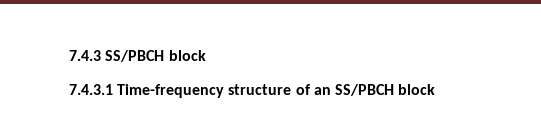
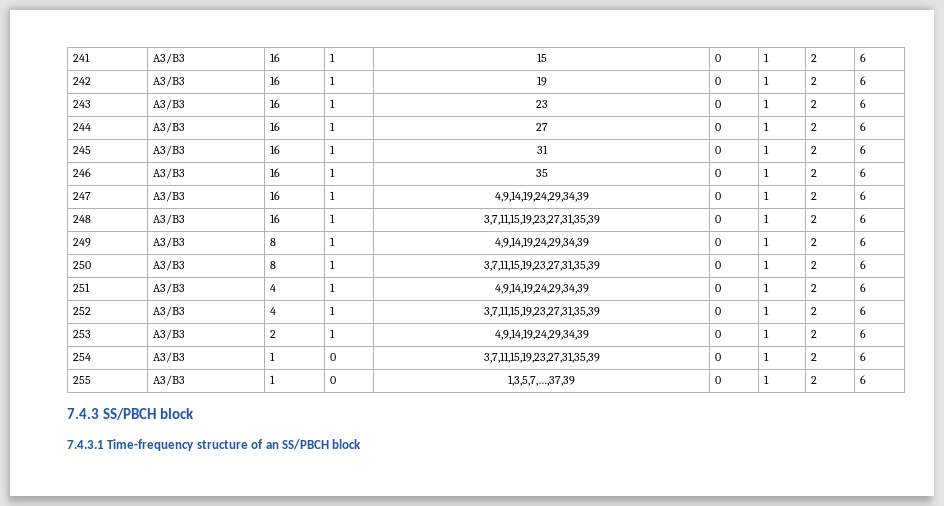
(69, 55) none -> [72,53,90,62] [152,53,185,64] [269,53,280,62] [329,53,335,62] [536,53,547,62] [714,54,721,62] [763,53,769,62] [810,54,817,62] [859,53,866,62] [72,77,91,85] [152,76,185,87] [269,76,280,85] [329,76,335,85] [536,76,547,86] [714,77,721,85] [763,76,769,85] [810,77,817,85] [859,76,866,85] [72,100,91,108] [152,99,185,110] [269,99,280,108] [329,99,335,108] [535,100,548,108] [714,100,721,108] [763,99,769,108] [810,100,817,108] [859,99,866,108] [72,123,91,131] [152,122,185,133] [269,122,280,131] [329,122,335,131] [535,123,548,131] [714,123,721,131] [763,122,769,131] [810,123,817,131] [859,122,866,131] [72,146,91,154] [152,145,185,156] [269,145,280,154] [329,145,335,154] [536,145,548,154] [714,146,721,154] [763,145,769,154] [810,146,817,154] [859,145,866,154] [72,168,91,177] [152,168,185,179] [269,168,280,177] [329,168,335,177] [535,169,548,177] [714,169,721,177] [763,168,769,177] [810,169,817,177] [859,168,866,177] [72,192,91,200] [152,191,185,202] [269,191,280,200] [329,191,335,200] [494,191,589,202] [714,192,721,200] [763,191,769,200] [810,192,817,200] [859,191,866,200] [72,215,91,223] [152,214,185,225] [269,214,280,223] [329,214,335,223] [483,214,600,225] [714,215,721,223] [763,214,769,223] [810,215,817,223] [859,214,866,223] [72,238,91,247] [152,237,185,248] [269,238,276,246] [329,237,335,246] [494,237,589,248] [714,238,721,246] [763,237,769,246] [810,238,817,246] [859,237,866,246] [72,261,91,269] [152,260,185,271] [269,261,276,269] [329,260,335,269] [483,260,600,271] [714,261,721,269] [763,260,769,269] [810,261,817,269] [859,260,866,269] [72,283,90,292] [152,283,185,294] [269,284,276,292] [329,283,335,292] [494,283,589,294] [714,284,721,292] [763,283,769,292] [810,284,817,292] [859,283,866,292] [72,307,91,315] [152,306,185,317] [269,307,276,315] [329,306,335,315] [483,306,600,317] [714,307,721,315] [763,306,769,315] [810,307,817,315] [859,306,866,315] [72,330,91,338] [152,329,185,340] [269,330,276,338] [329,329,335,338] [494,329,589,340] [714,330,721,338] [763,329,769,338] [810,330,817,338] [859,329,866,338] [72,353,91,361] [152,352,185,363] [269,352,275,361] [329,353,336,361] [483,352,600,363] [714,353,721,361] [763,352,769,361] [810,353,817,361] [859,352,866,361] [72,376,91,384] [152,375,185,386] [269,375,275,384] [329,376,336,384] [508,375,575,386] [714,376,721,384] [763,375,769,384] [810,376,817,384] [859,375,866,384] 241 | A3/B3 | 16 | 1 | 15 | 0 | 1 | 2 | 6 // 242 | A3/B3 | 16 | 1 | 19 | 0 | 1 | 2 | 6 // 243 | A3/B3 | 16 | 1 | 23 | 0 | 1 | 2 | 6 // 244 | A3/B3 | 16 | 1 | 27 | 0 | 1 | 2 | 6 // 245 | A3/B3 | 16 | 1 | 31 | 0 | 1 | 2 | 6 // 246 | A3/B3 | 16 | 1 | 35 | 0 | 1 | 2 | 6 // 247 | A3/B3 | 16 | 1 | 4,9,14,19,24,29,34,39 | 0 | 1 | 2 | 6 // 248 | A3/B3 | 16 | 1 | 3,7,11,15,19,23,27,31,35,39 | 0 | 1 | 2 | 6 // 249 | A3/B3 | 8 | 1 | 4,9,14,19,24,29,34,39 | 0 | 1 | 2 | 6 // 250 | A3/B3 | 8 | 1 | 3,7,11,15,19,23,27,31,35,39 | 0 | 1 | 2 | 6 // 251 | A3/B3 | 4 | 1 | 4,9,14,19,24,29,34,39 | 0 | 1 | 2 | 6 // 252 | A3/B3 | 4 | 1 | 3,7,11,15,19,23,27,31,35,39 | 0 | 1 | 2 | 6 // 253 | A3/B3 | 2 | 1 | 4,9,14,19,24,29,34,39 | 0 | 1 | 2 | 6 // 254 | A3/B3 | 1 | 0 | 3,7,11,15,19,23,27,31,35,39 | 0 | 1 | 2 | 6 // 255 | A3/B3 | 1 | 0 | 1,3,5,7,…,37,39 | 0 | 1 | 2 | 6 //

